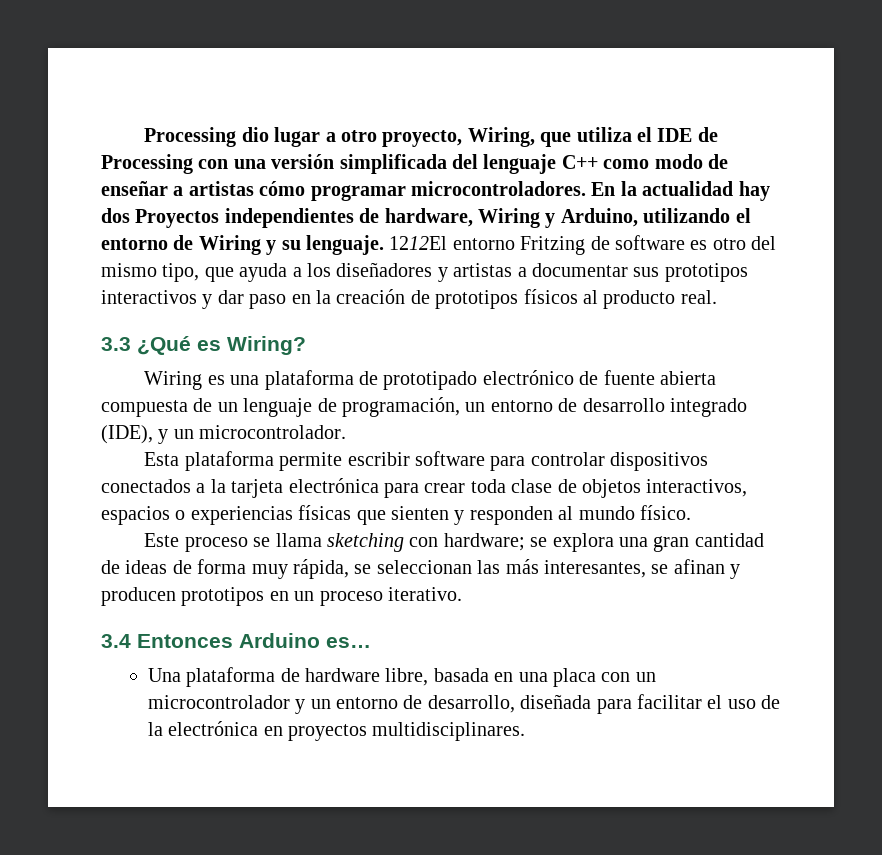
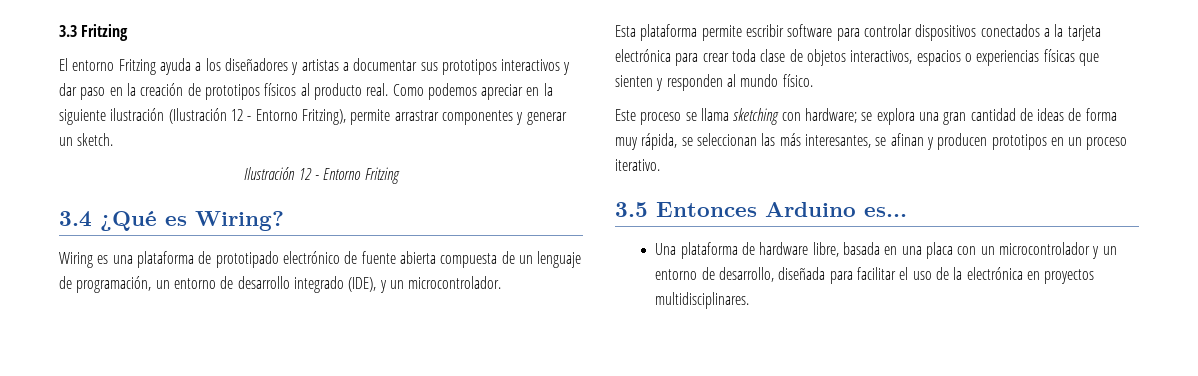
[144,127,718,147] [101,154,728,174] [101,181,770,201] [101,208,751,228] [101,235,777,255] [101,263,234,282] Processing dio lugar a otro proyecto, Wiring, que utiliza el IDE de Processing con una versión simplificada del lenguaje C++ como modo de enseñar a artistas cómo programar microcontroladores. En la actualidad hay dos Proyectos independientes de hardware, Wiring y Arduino, utilizando el entorno de Wiring y su lenguaje. 1212El entorno Fritzing de software es otro del mismo tipo, que -> [59,24,129,41] [59,58,156,75] 3.3 Fritzing // El entorno Fritzing
[101,337,131,351] // 3.3 -> [392,83,553,100] [59,108,567,125] [59,133,114,146] [244,167,400,184] [59,211,92,227] Como podemos apreciar en la siguiente ilustración (Ilustración 12 - Entorno Fritzing), permite arrastrar componentes y generar un sketch. // Ilustración 12 - Entorno Fritzing // 3.4
[101,634,131,648] 3.4 -> [615,202,648,217] 3.5

